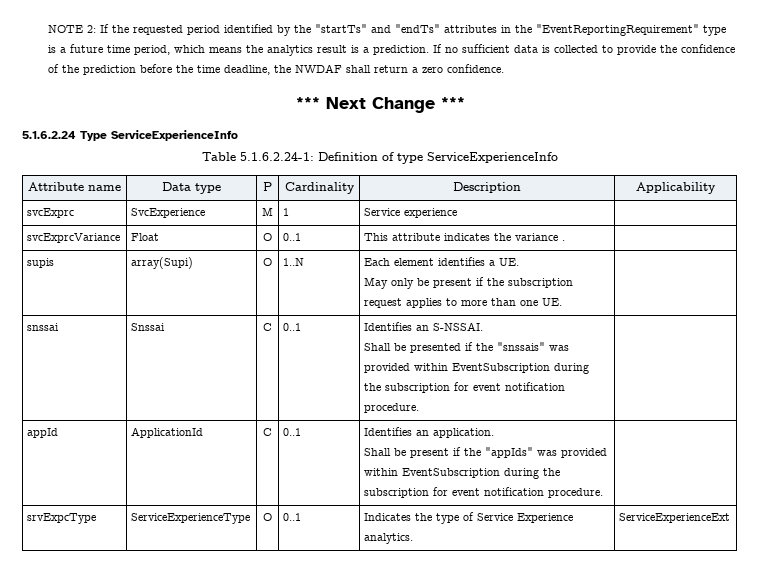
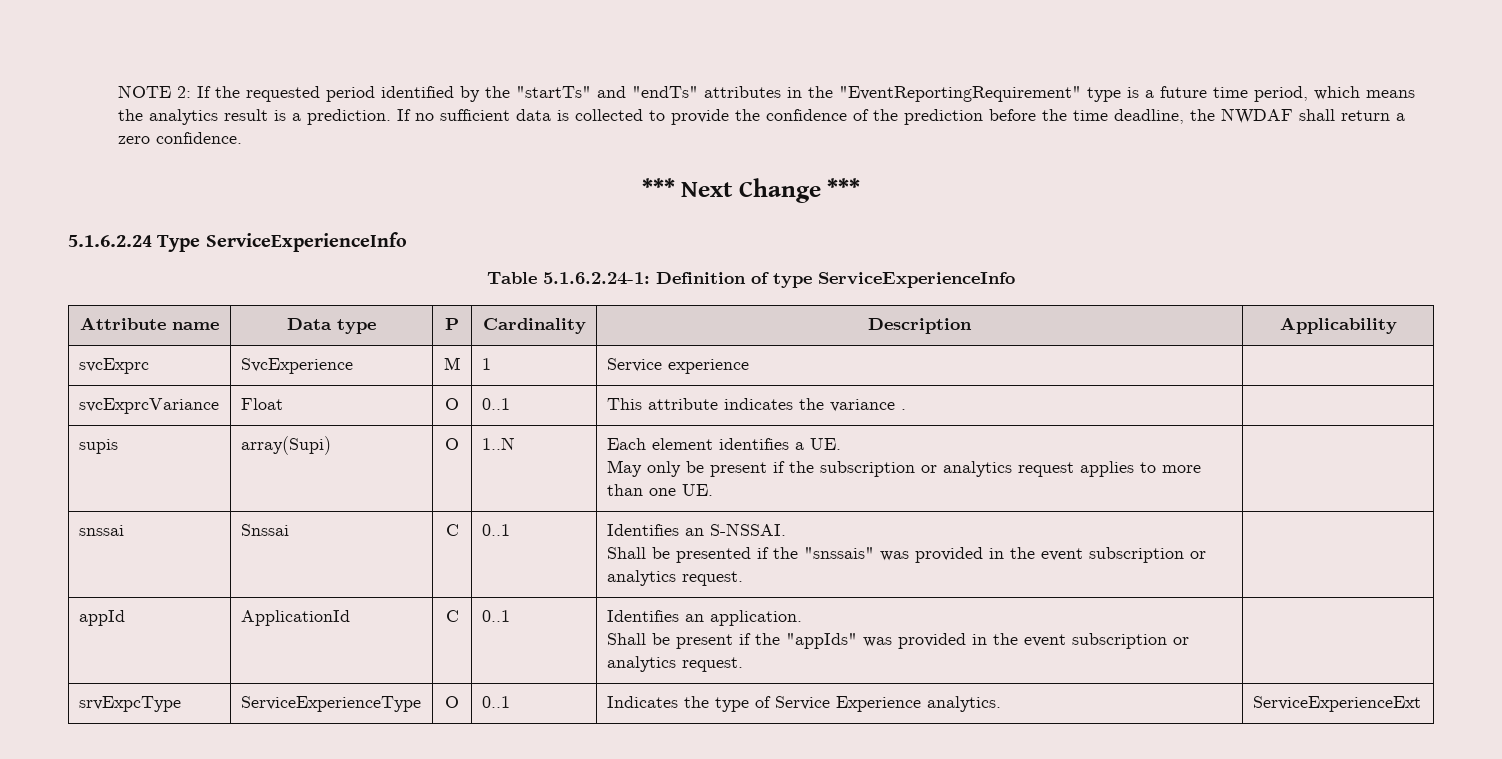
(574, 283) none -> [920,461,1012,477] or analytics
[414,363,590,374] [364,382,566,393] [364,403,420,413] within EventSubscription during the subscription for event notification procedure. -> [988,547,1206,563] [606,570,743,586] in the event subscription or analytics request.
[364,468,561,479] [364,487,604,498] within EventSubscription during the subscription for event notification procedure. -> [971,633,1189,649] [606,656,743,672] in the event subscription or analytics request.

